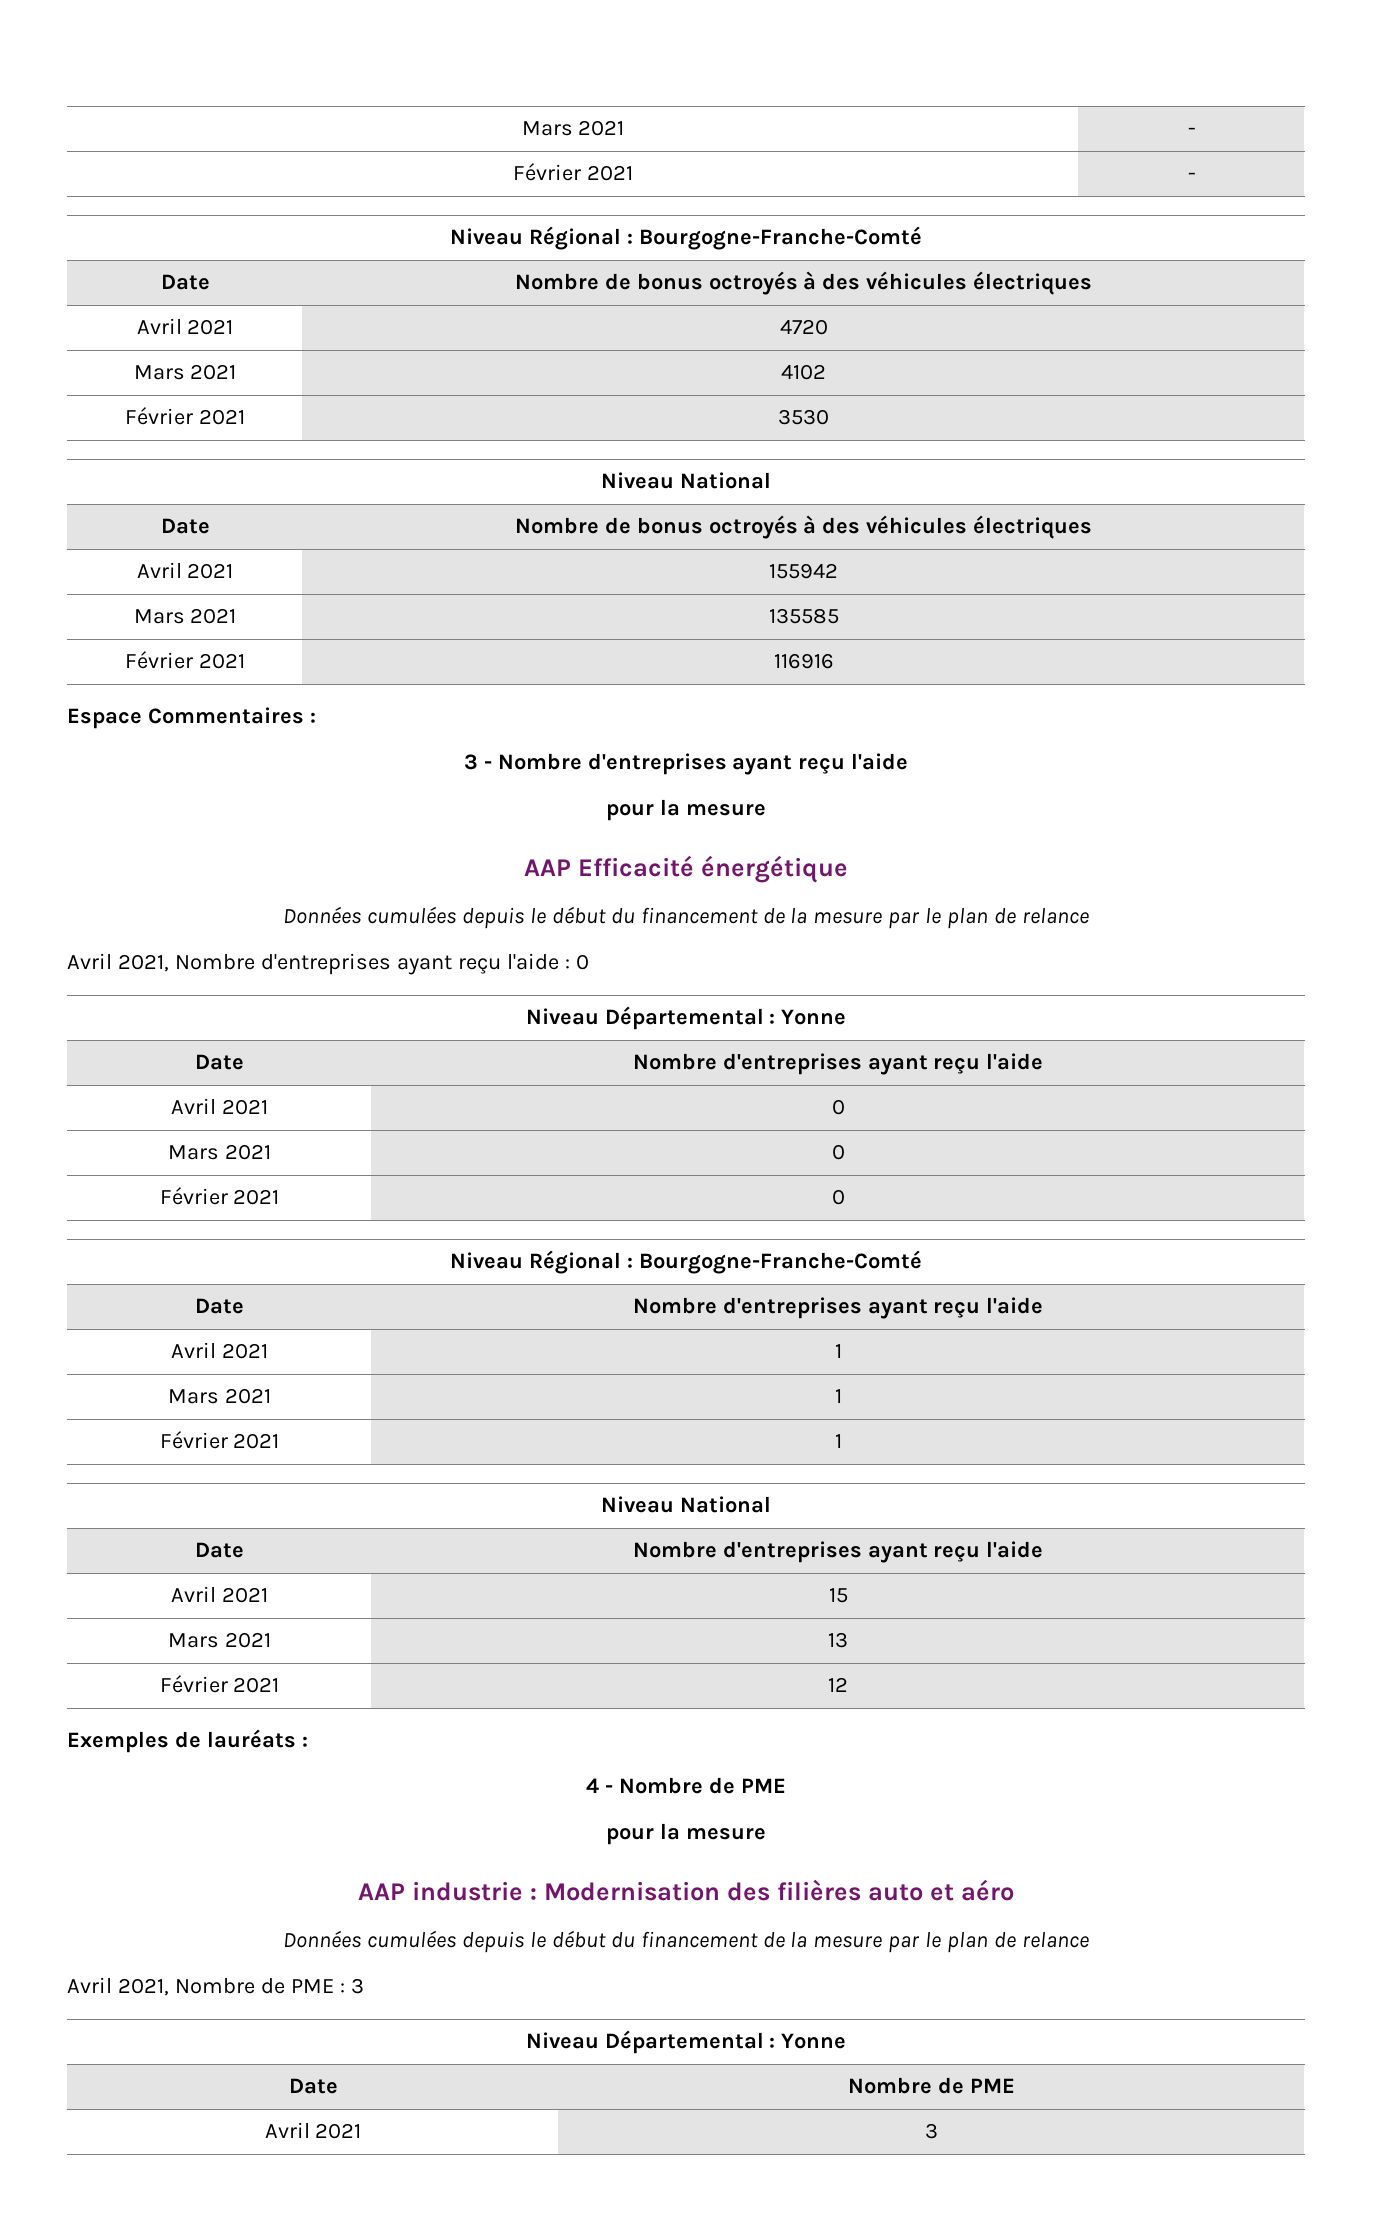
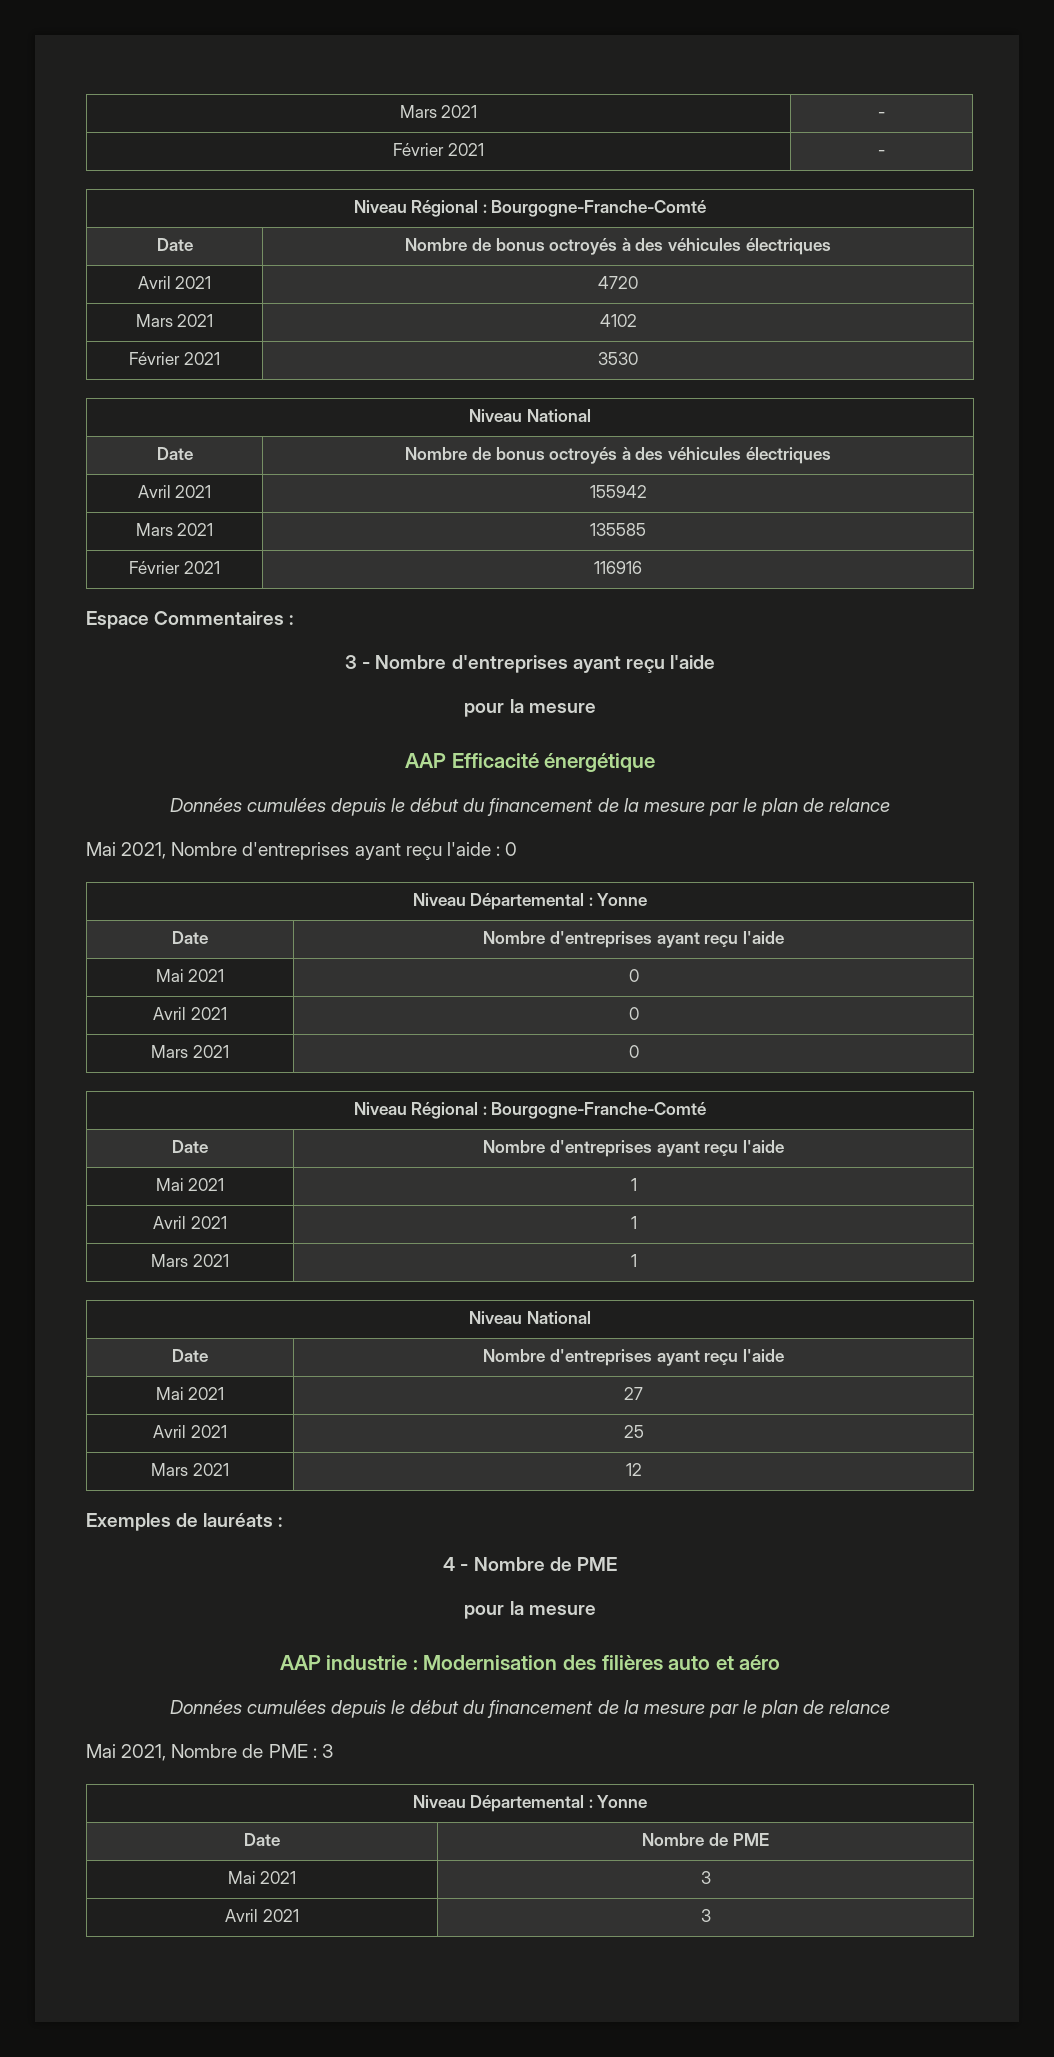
[67,953,112,969] Avril -> [86,842,116,856] Mai
(1044, 1061) none -> [155,969,225,982] [628,969,639,982] // Mai 2021 | 0
[159,1187,280,1205] [831,1189,845,1205] // Février 2021 | 0 -> (639, 1051) none
(1044, 1305) none -> [155,1178,225,1191] [630,1178,637,1191] // Mai 2021 | 1
[159,1431,280,1449] [834,1434,842,1448] // Février 2021 | 1 -> (637, 1260) none
[171,1586,268,1603] [828,1588,848,1603] [168,1632,271,1648] [828,1632,848,1648] [159,1675,280,1693] // Avril 2021 | 15 // Mars 2021 | 13 // Février 2021 -> [155,1387,225,1400] [624,1387,643,1400] [153,1425,227,1438] [623,1425,644,1438] [151,1463,229,1476] // Mai 2021 | 27 // Avril 2021 | 25 // Mars 2021
[67,1977,112,1993] Avril -> [86,1744,116,1758] Mai
(1015, 2085) none -> [227,1871,297,1884] [700,1871,711,1884] // Mai 2021 | 3

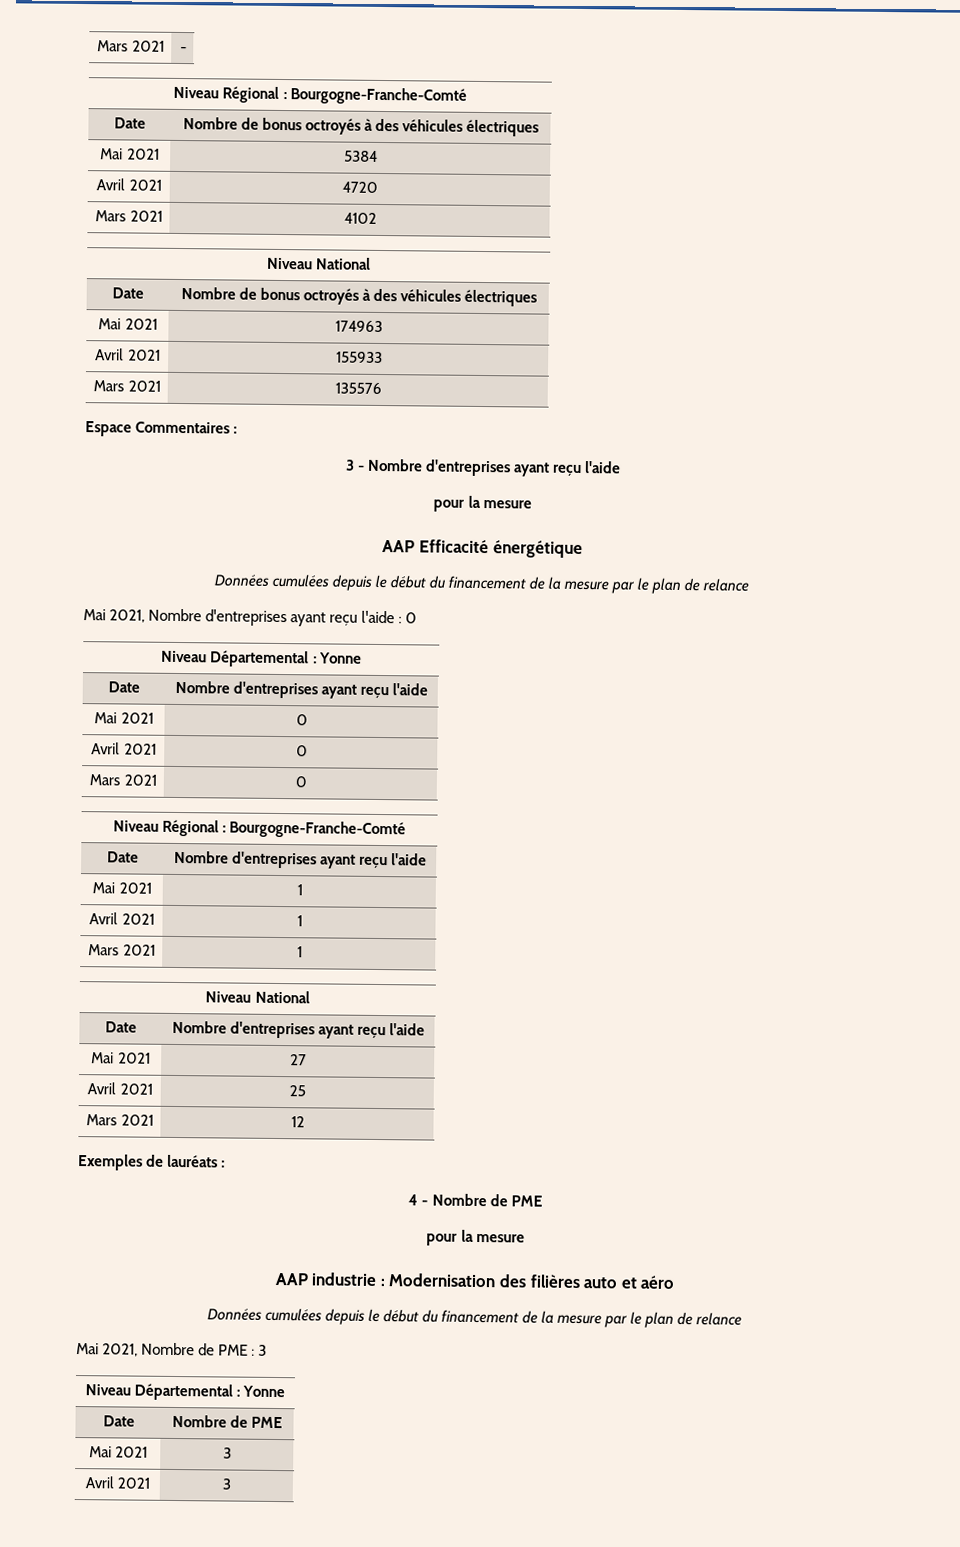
[393,143,484,156] [878,150,885,156] // Février 2021 | - -> (187, 49) none
(831, 246) none -> [100,148,160,160] [344,150,378,162] // Mai 2021 | 5384
[129,352,220,365] [598,352,638,365] // Février 2021 | 3530 -> (377, 218) none
[137,485,212,498] [589,485,647,498] [135,523,214,536] [590,523,646,536] [129,561,220,574] [594,561,642,574] // Avril 2021 | 155942 // Mars 2021 | 135585 // Février 2021 | 116916 -> [98,318,158,330] [335,320,383,333] [95,348,161,361] [335,351,383,364] [93,380,161,392] [334,382,382,395] // Mai 2021 | 174963 // Avril 2021 | 155933 // Mars 2021 | 135576

